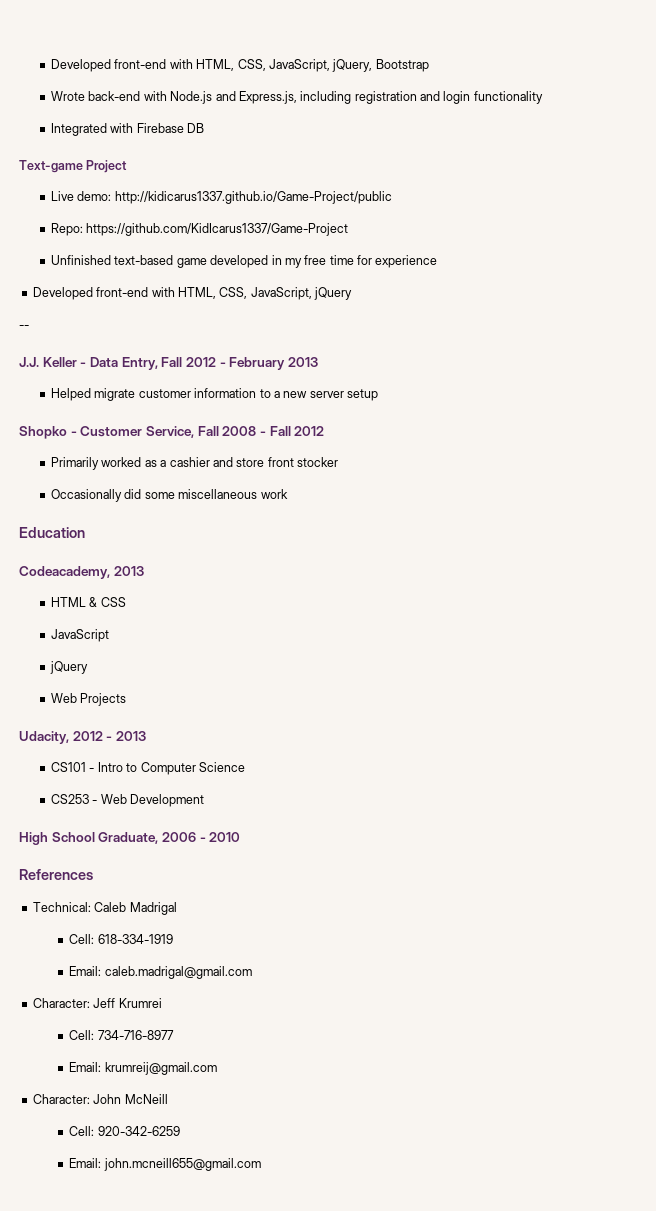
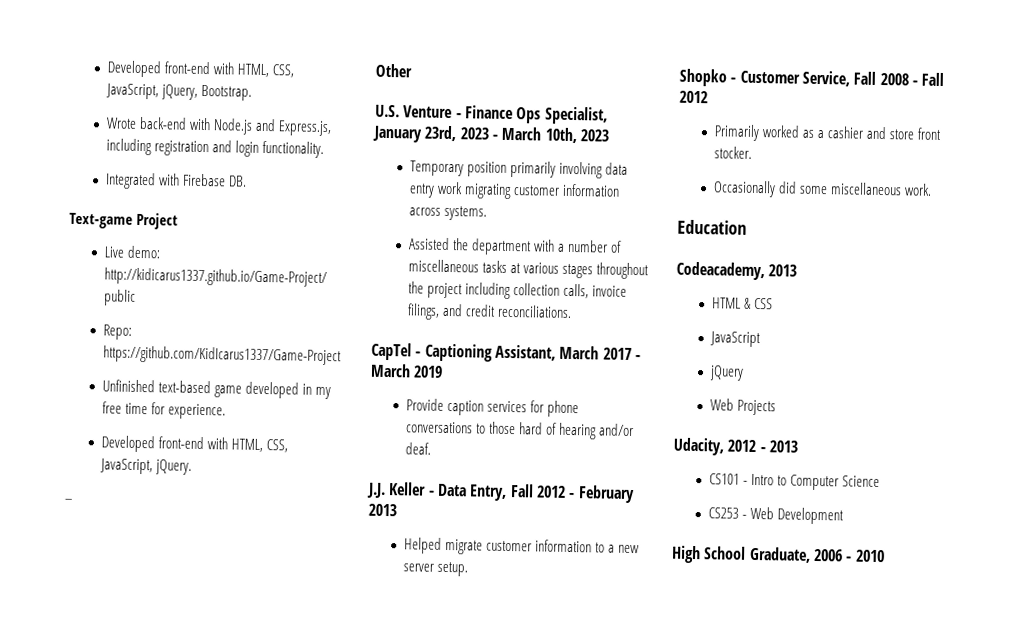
[375,59,429,72] Bootstrap -> [201,84,253,101] Bootstrap.
[473,91,543,104] functionality -> [262,140,325,158] functionality.
[187,123,205,133] DB -> [229,175,248,187] DB.
[375,255,438,268] [32,287,352,300] [19,325,29,329] experience // Developed front-end with HTML, CSS, JavaScript, jQuery // -- -> [168,403,227,420] [101,435,289,453] [100,458,193,475] [64,498,73,503] [375,63,413,78] [375,104,608,125] [372,125,609,144] [410,160,629,179] [409,181,621,200] [409,205,488,221] [409,237,623,256] [408,259,650,280] [408,281,628,300] [407,303,573,320] [371,342,641,362] [370,363,444,378] [406,398,580,418] [406,421,635,440] [405,442,432,455] experience. // Developed front-end with HTML, CSS, JavaScript, jQuery. // – // Other // U.S. Venture - Finance Ops Specialist, January 23rd, 2023 - March 10th, 2023 // Temporary position primarily involving data entry work migrating customer information across systems. // Assisted the department with a number of miscellaneous tasks at various stages throughout the project including collection calls, invoice filings, and credit reconciliations. // CapTel - Captioning Assistant, March 2017 - March 2019 // Provide caption services for phone conversations to those hard of hearing and/or deaf.
[347,389,379,401] setup -> [437,561,469,577] setup.
[297,457,339,467] stocker -> [714,146,753,159] stocker.
[260,489,288,499] work -> [904,183,933,196] work.
[19,869,93,880] [32,902,177,915] [69,934,173,944] [69,966,252,979] [32,998,162,1008] [69,1030,174,1040] [69,1062,217,1075] [32,1094,168,1104] [69,1126,180,1136] [69,1158,261,1171] // References // Technical: Caleb Madrigal // Cell: 618-334-1919 // Email: caleb.madrigal@gmail.com // Character: Jeff Krumrei // Cell: 734-716-8977 // Email: krumreij@gmail.com // Character: John McNeill // Cell: 920-342-6259 // Email: john.mcneill655@gmail.com -> (885, 556) none

